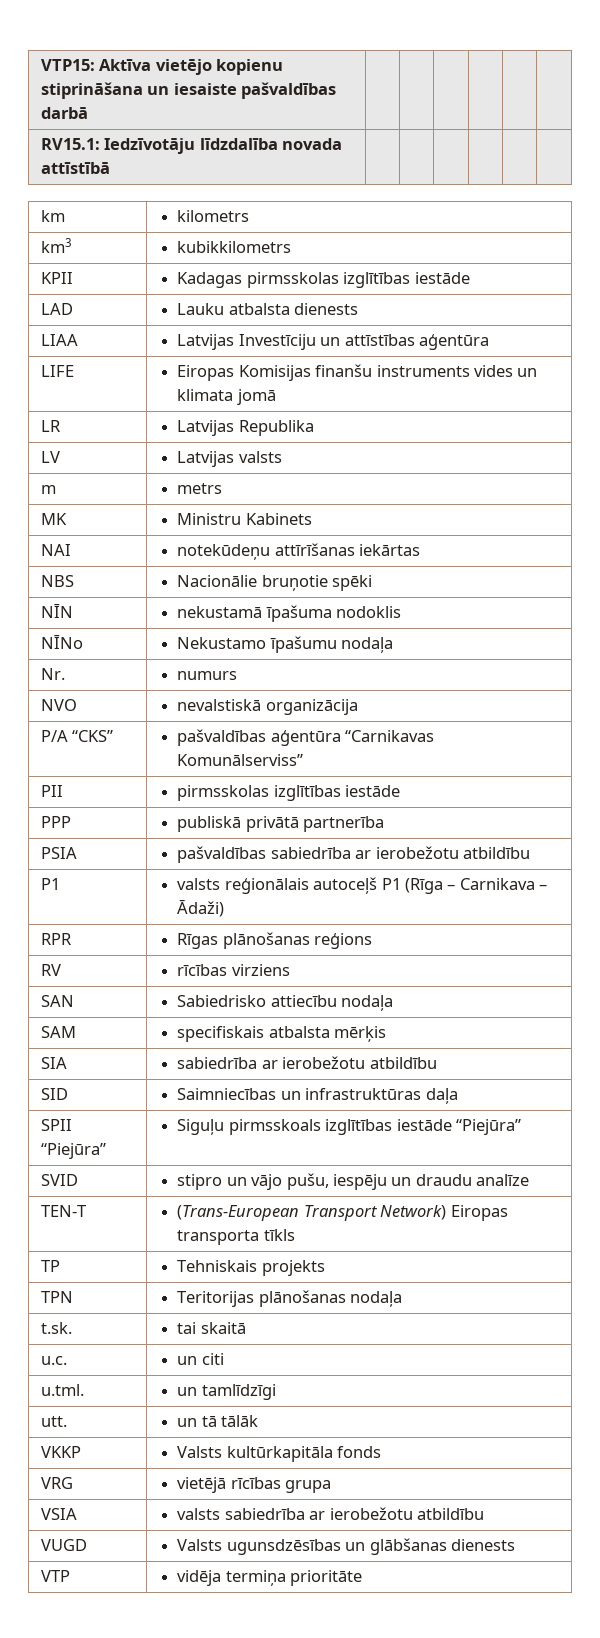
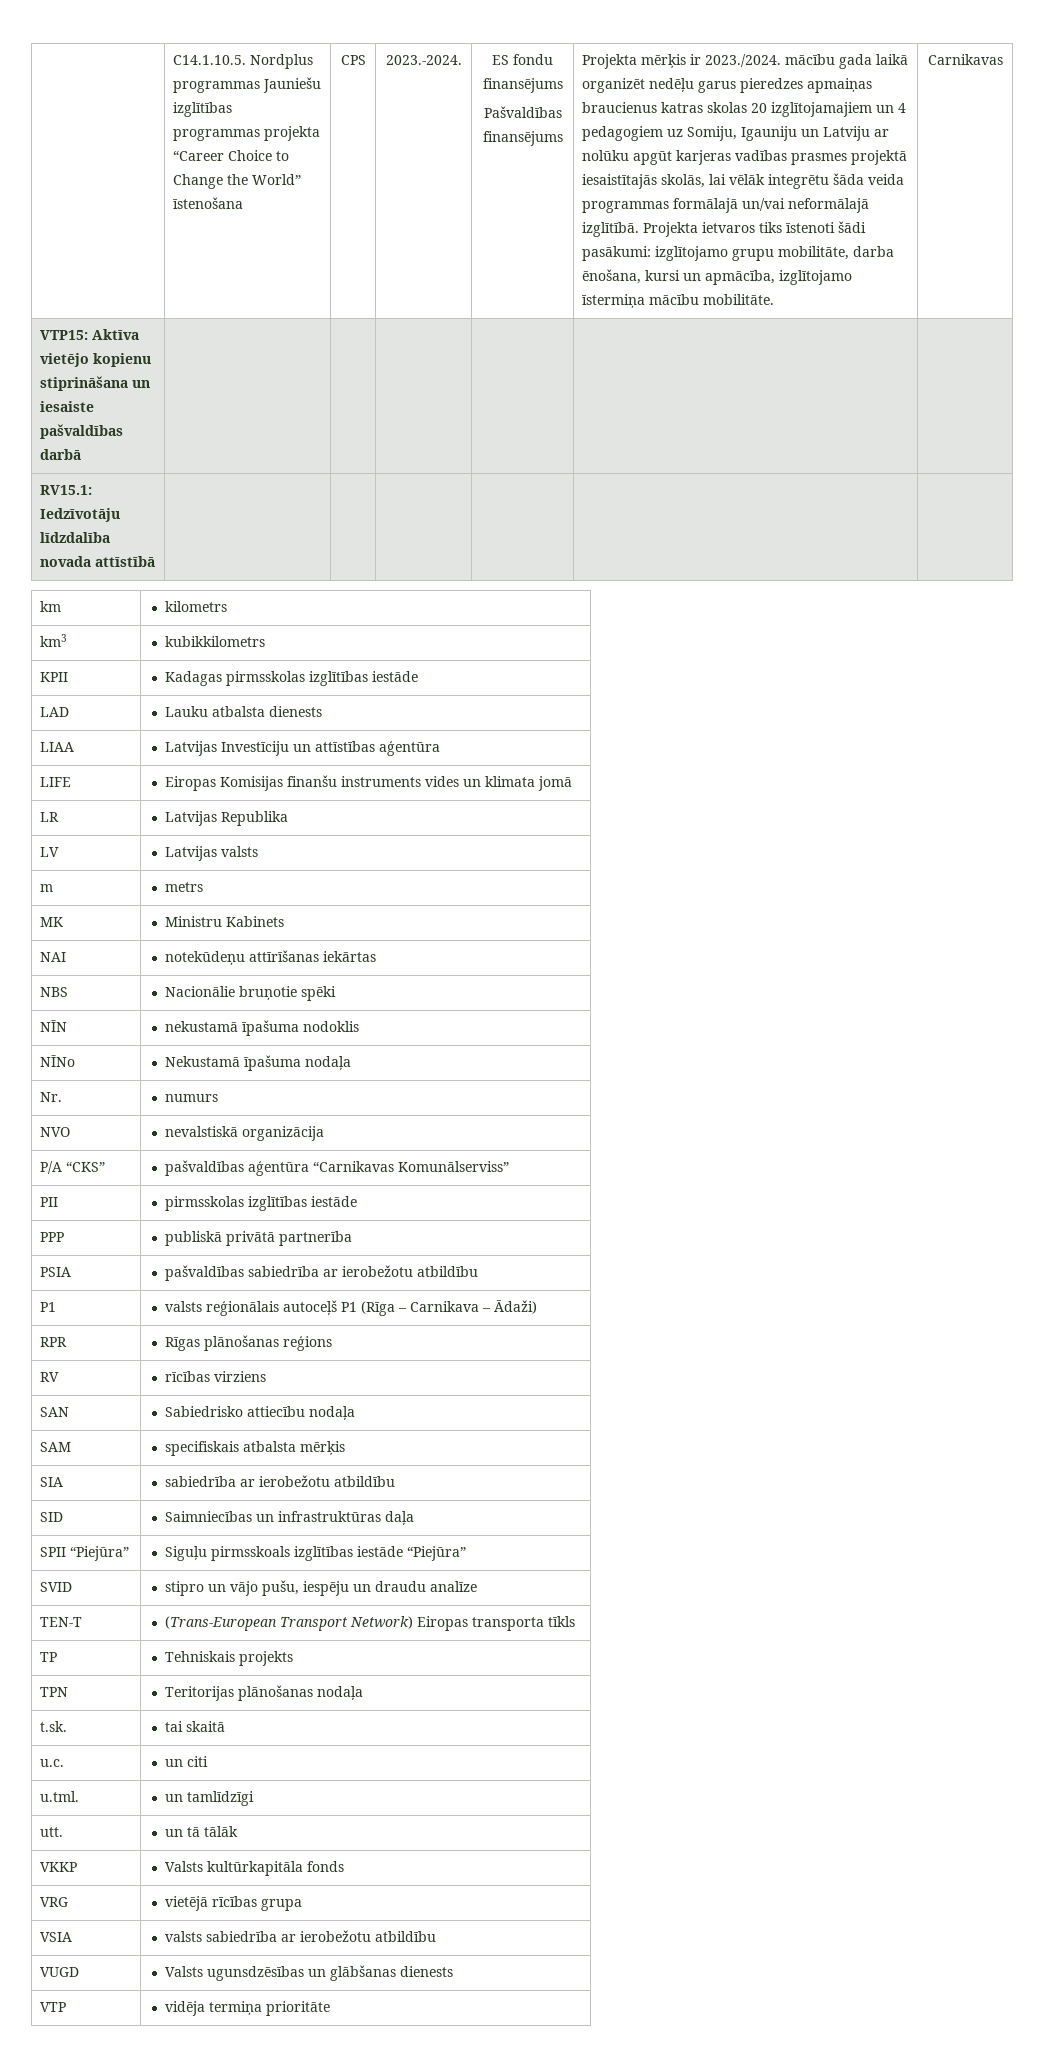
(41, 65) none -> [173,54,314,69] [173,77,322,93] [173,102,233,117] [173,126,321,141] [173,150,290,161] [173,174,302,189] [173,197,244,209] [340,55,366,65] [385,55,462,65] [492,54,553,65] [482,78,563,93] [483,106,562,118] [482,131,563,146] [582,54,909,69] [582,78,873,93] [582,102,907,117] [582,126,890,141] [582,150,908,165] [582,173,905,189] [582,198,870,213] [582,221,867,237] [582,246,895,261] [582,269,853,285] [582,294,775,308] [927,54,1003,65] | C14.1.10.5. Nordplus programmas Jauniešu izglītības programmas projekta “Career Choice to Change the World” īstenošana | CPS | 2023.-2024. | ES fondu finansējums // Pašvaldības finansējums | Projekta mērķis ir 2023./2024. mācību gada laikā organizēt nedēļu garus pieredzes apmaiņas braucienus katras skolas 20 izglītojamajiem un 4 pedagogiem uz Somiju, Igauniju un Latviju ar nolūku apgūt karjeras vadības prasmes projektā iesaistītajās skolās, lai vēlāk integrētu šāda veida programmas formālajā un/vai neformālajā izglītībā. Projekta ietvaros tiks īstenoti šādi pasākumi: izglītojamo grupu mobilitāte, darba ēnošana, kursi un apmācība, izglītojamo īstermiņa mācību mobilitāte. | Carnikavas //
[177,636,337,653] Nekustamo īpašumu -> [164,1055,301,1071] Nekustamā īpašuma

